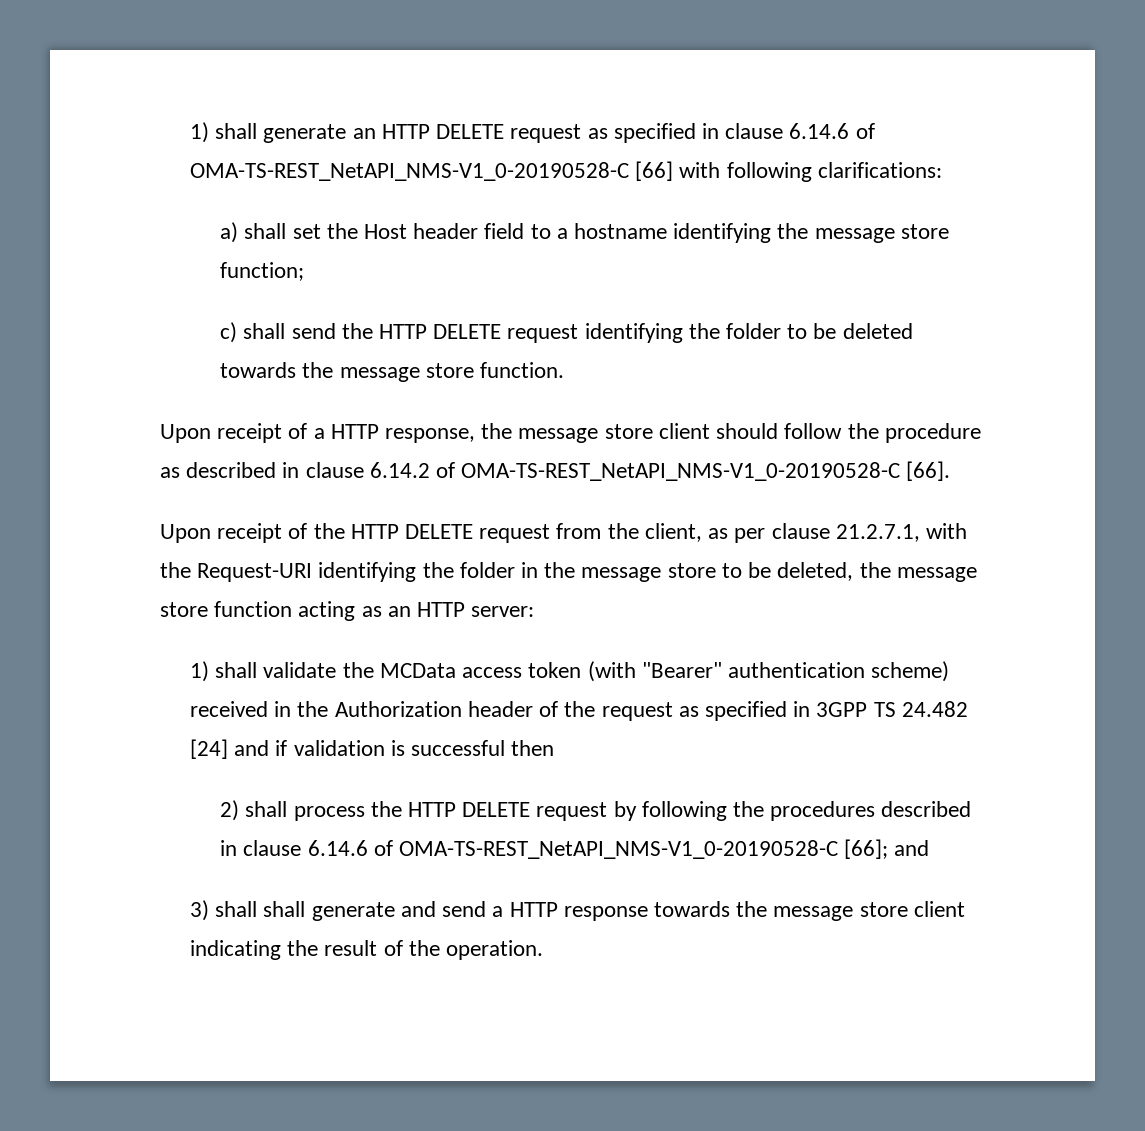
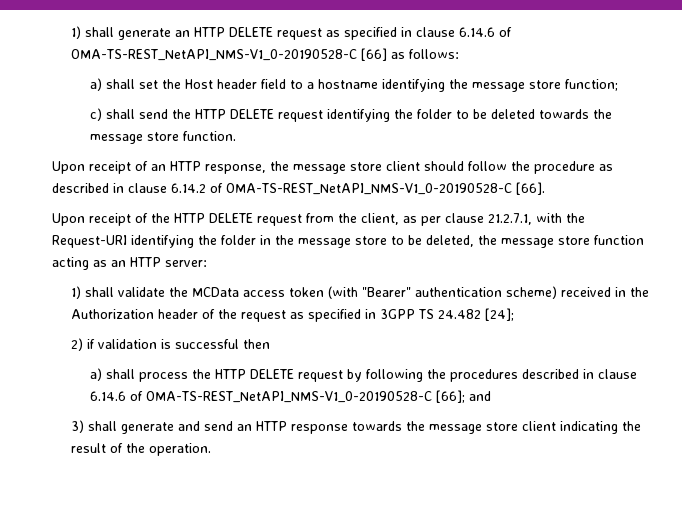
[679,162,942,182] with following clarifications: -> [390,49,459,59] as follows:
[313,428,325,439] a -> [151,164,166,171] an
[190,739,270,759] [24] and -> [484,308,514,321] [70,338,83,351] [24]; // 2)
[220,800,240,821] 2) -> [89,368,102,381] a)
[263,901,306,917] shall -> (117, 426) none
[492,906,504,917] a -> [236,424,252,431] an

